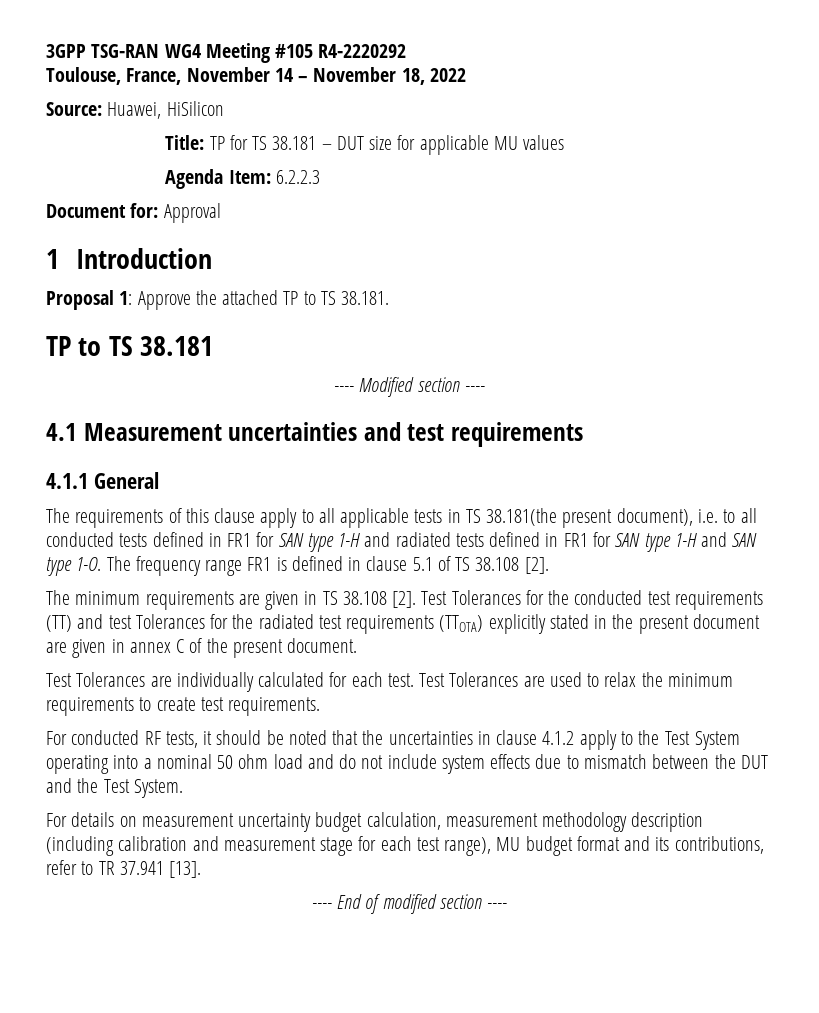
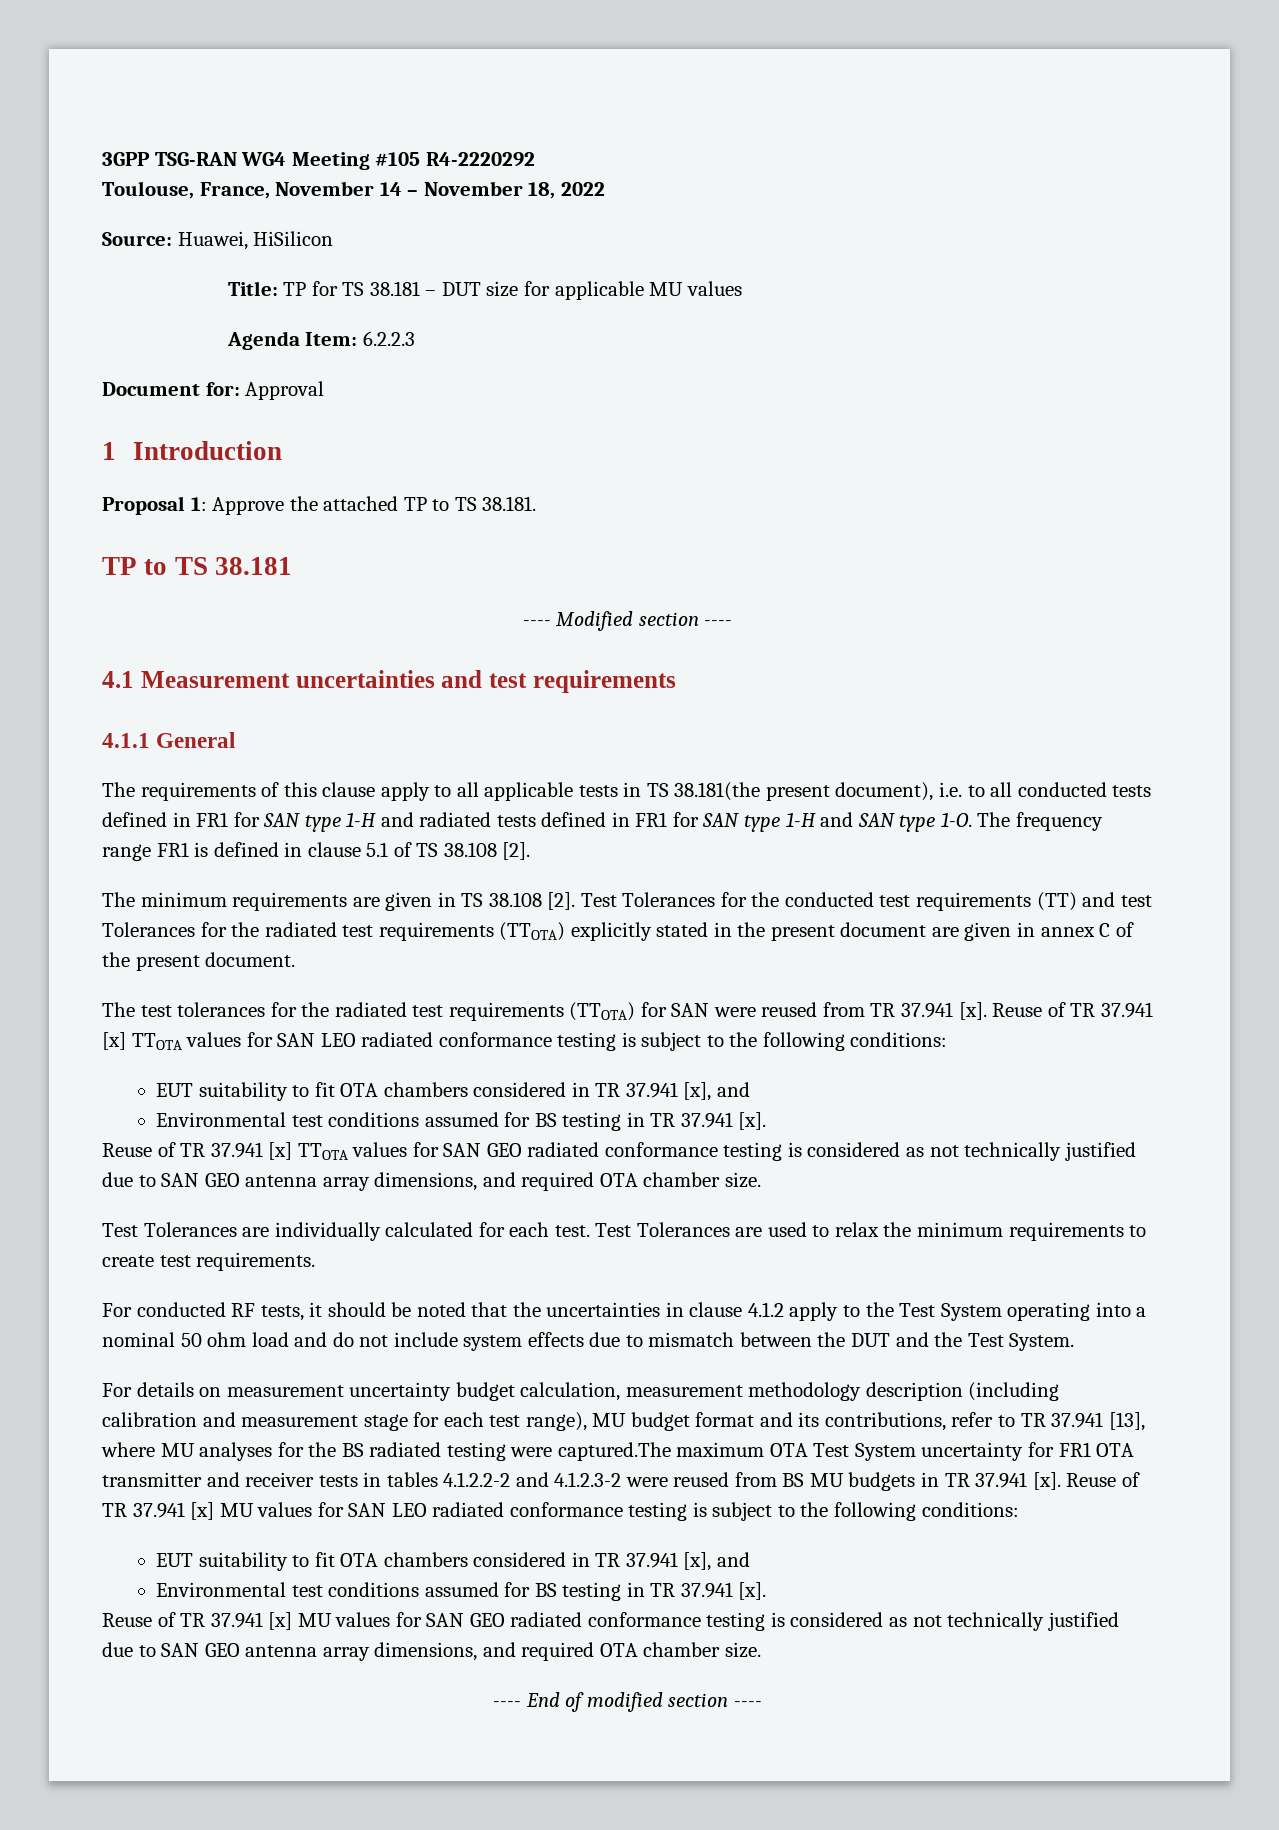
(358, 645) none -> [102,1002,1153,1021] [102,1032,948,1051] [155,1082,750,1101] [155,1112,767,1131] [102,1142,1136,1161] [102,1172,761,1191] // The test tolerances for the radiated test requirements (TTOTA) for SAN were reused from TR 37.941 [x]. Reuse of TR 37.941 [x] TTOTA values for SAN LEO radiated conformance testing is subject to the following conditions: // EUT suitability to fit OTA chambers considered in TR 37.941 [x], and // Environmental test conditions assumed for BS testing in TR 37.941 [x]. // Reuse of TR 37.941 [x] TTOTA values for SAN GEO radiated conformance testing is considered as not technically justified due to SAN GEO antenna array dimensions, and required OTA chamber size.
[169,861,202,878] [13]. -> [1108,1412,1145,1431] [101,1442,1135,1461] [102,1472,1140,1491] [102,1502,1019,1521] [155,1552,750,1571] [155,1582,767,1601] [102,1612,1119,1631] [102,1642,761,1661] [13], where MU analyses for the BS radiated testing were captured.The maximum OTA Test System uncertainty for FR1 OTA transmitter and receiver tests in tables 4.1.2.2-2 and 4.1.2.3-2 were reused from BS MU budgets in TR 37.941 [x]. Reuse of TR 37.941 [x] MU values for SAN LEO radiated conformance testing is subject to the following conditions: // EUT suitability to fit OTA chambers considered in TR 37.941 [x], and // Environmental test conditions assumed for BS testing in TR 37.941 [x]. // Reuse of TR 37.941 [x] MU values for SAN GEO radiated conformance testing is considered as not technically justified due to SAN GEO antenna array dimensions, and required OTA chamber size.

